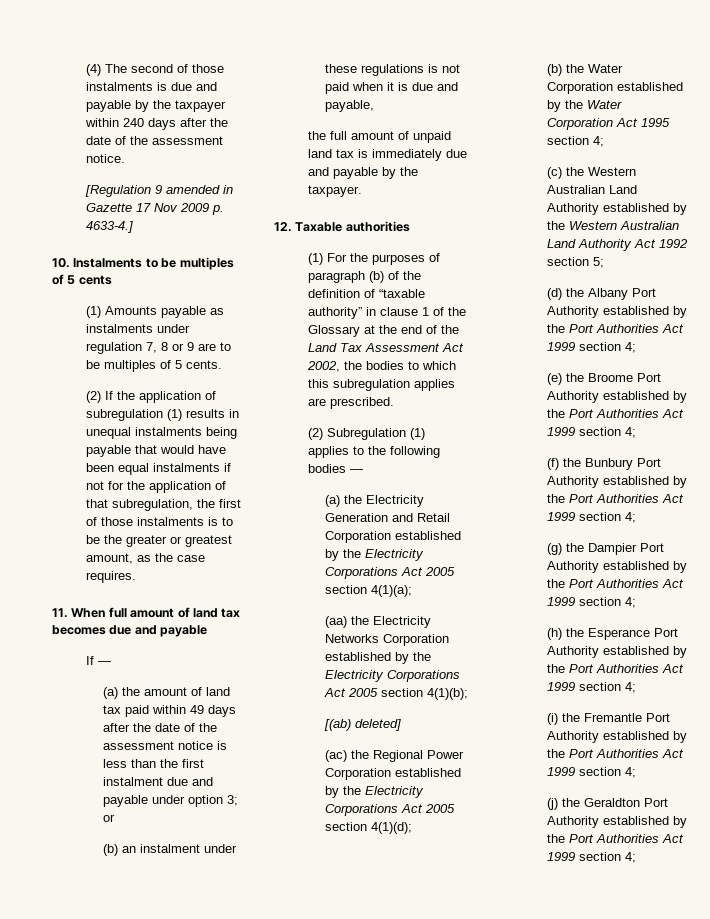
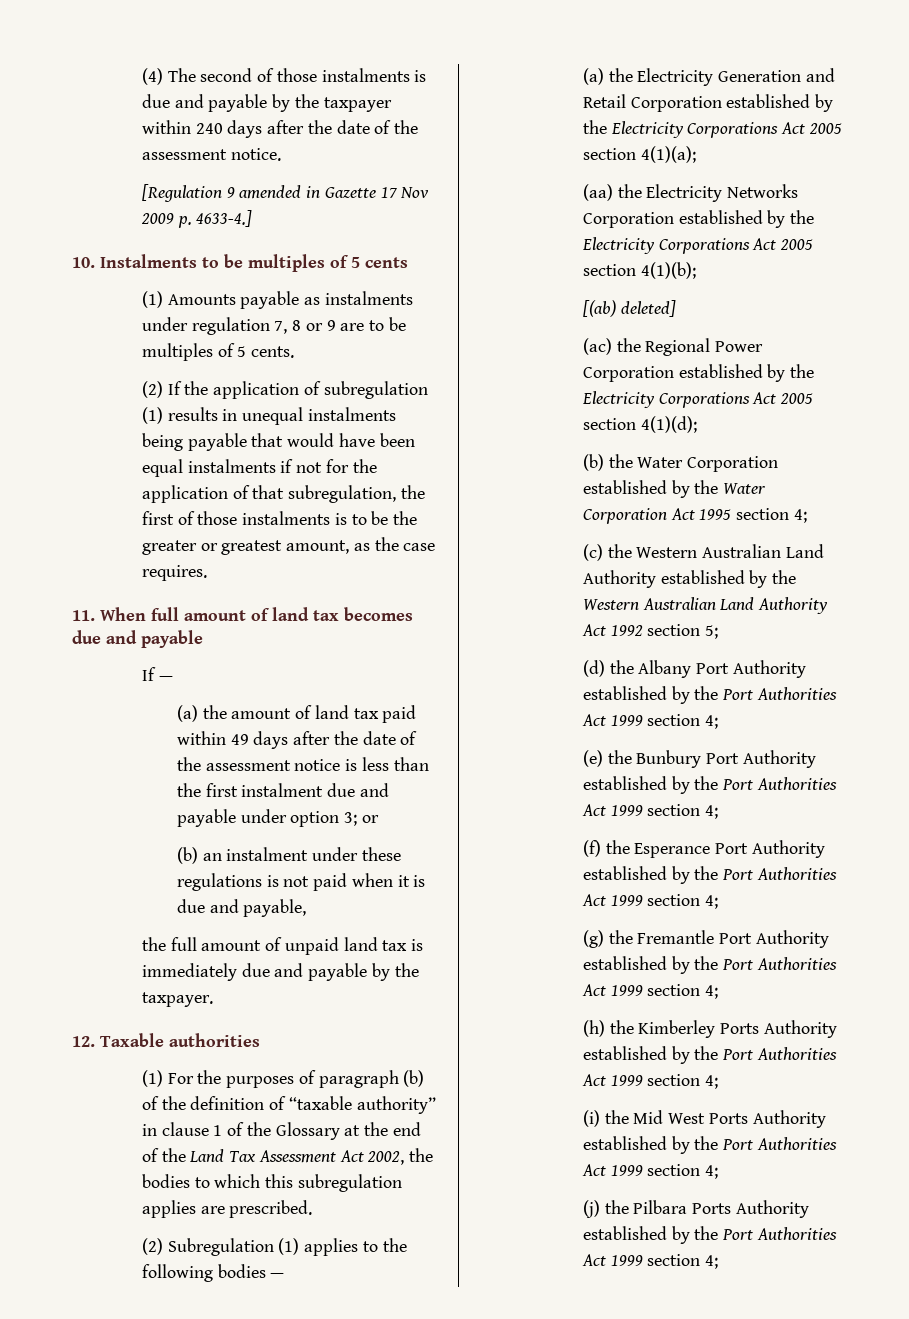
[588,373,634,382] Broome -> [636,750,702,768] Bunbury
[585,458,634,470] Bunbury -> [634,843,711,858] Esperance
[588,543,638,555] Dampier -> [637,930,715,944] Fremantle
[588,628,679,640] Esperance Port -> [638,1020,760,1038] Kimberley Ports
[584,713,671,722] Fremantle Port -> [633,1110,748,1124] Mid West Ports
[584,798,669,807] Geraldton Port -> [633,1200,732,1214] Pilbara Ports

